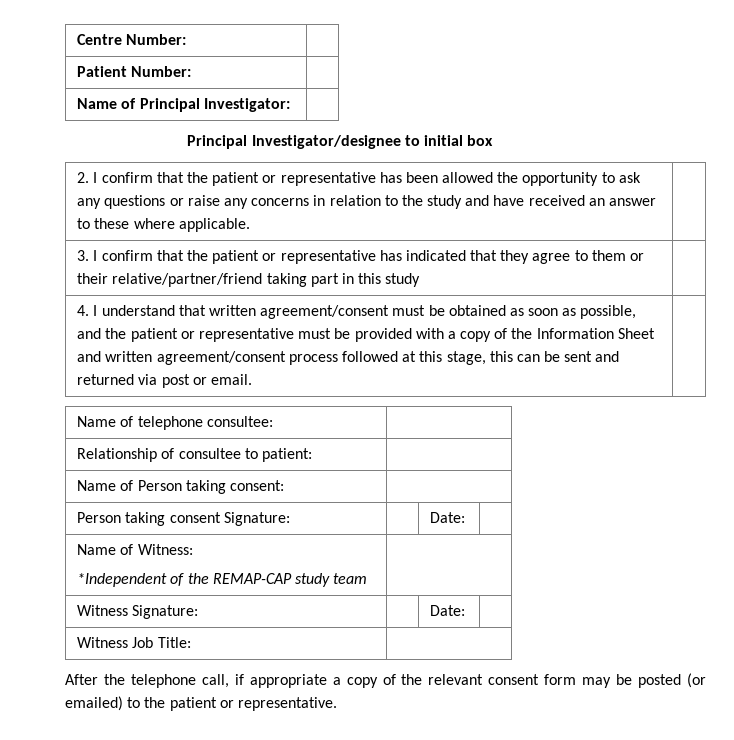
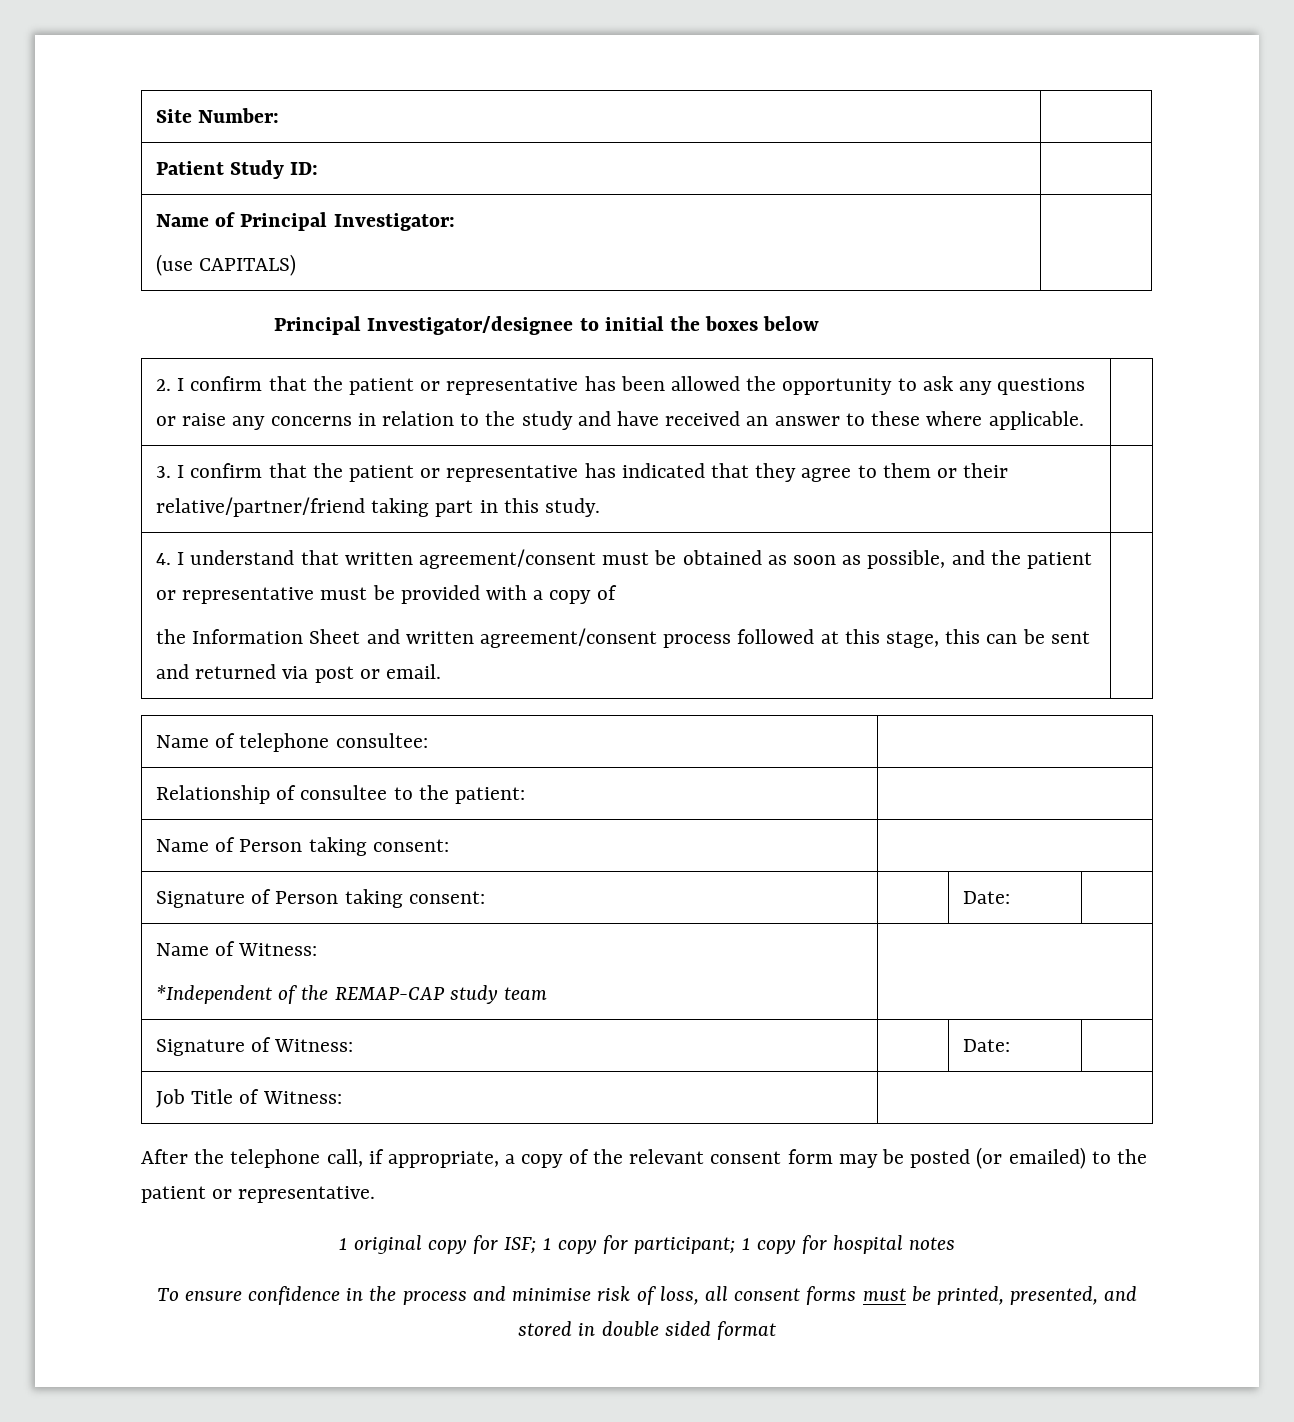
[77,34,123,45] Centre -> [155,109,192,123] Site
[131,66,192,77] Number: -> [230,160,319,179] Study ID:
(290, 105) none -> [155,254,297,276] // (use CAPITALS)
[467,135,494,146] box -> [670,316,820,331] the boxes below
[385,273,421,287] study -> [544,498,600,517] study.
(508, 333) none -> (617, 592) //
(258, 453) none -> [418,785,449,800] the
[77,512,290,526] Person taking consent Signature: -> [155,889,485,908] Signature of Person taking consent:
[77,605,199,619] [430,605,466,616] [77,637,191,648] Witness Signature: | | Date: | // Witness Job Title: -> [155,1037,354,1056] [962,1039,1010,1052] [155,1089,342,1108] Signature of Witness: | | Date: | // Job Title of Witness:
[249,674,327,688] appropriate -> [388,1151,500,1168] appropriate,
(337, 704) none -> [338,1235,956,1254] [156,1286,1138,1305] [518,1321,776,1340] // 1 original copy for ISF; 1 copy for participant; 1 copy for hospital notes // To ensure confidence in the process and minimise risk of loss, all consent forms must be printed, presented, and stored in double sided format

